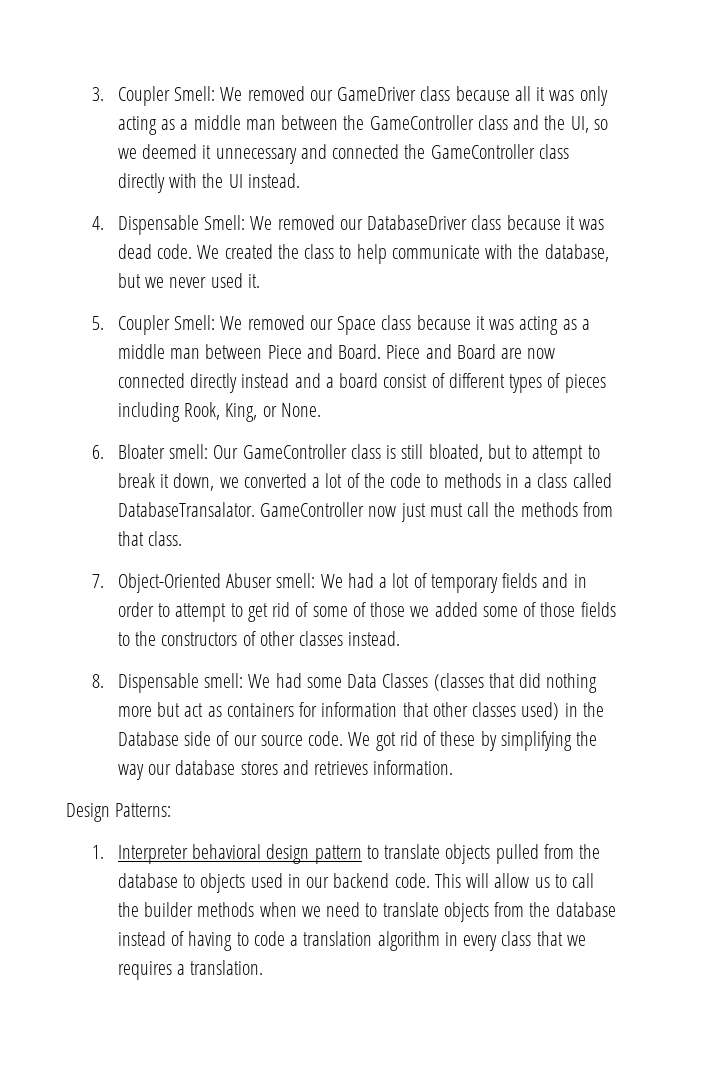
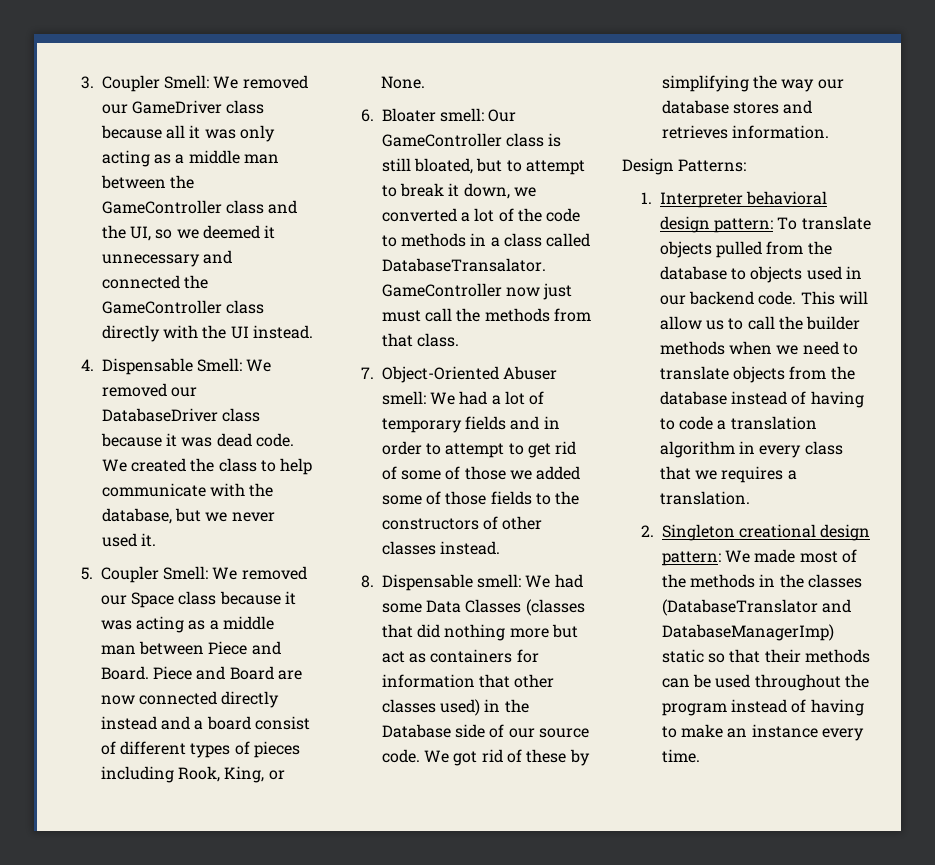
[314,845,379,864] pattern to -> [714,217,798,233] pattern: To
(264, 967) none -> [640,524,871,541] [661,549,857,566] [661,574,862,588] [661,599,852,616] [661,624,834,641] [661,649,870,663] [661,674,869,691] [661,699,864,716] [661,724,864,741] [661,749,700,763] // 2. Singleton creational design pattern: We made most of the methods in the classes (DatabaseTranslator and DatabaseManagerImp) static so that their methods can be used throughout the program instead of having to make an instance every time.

